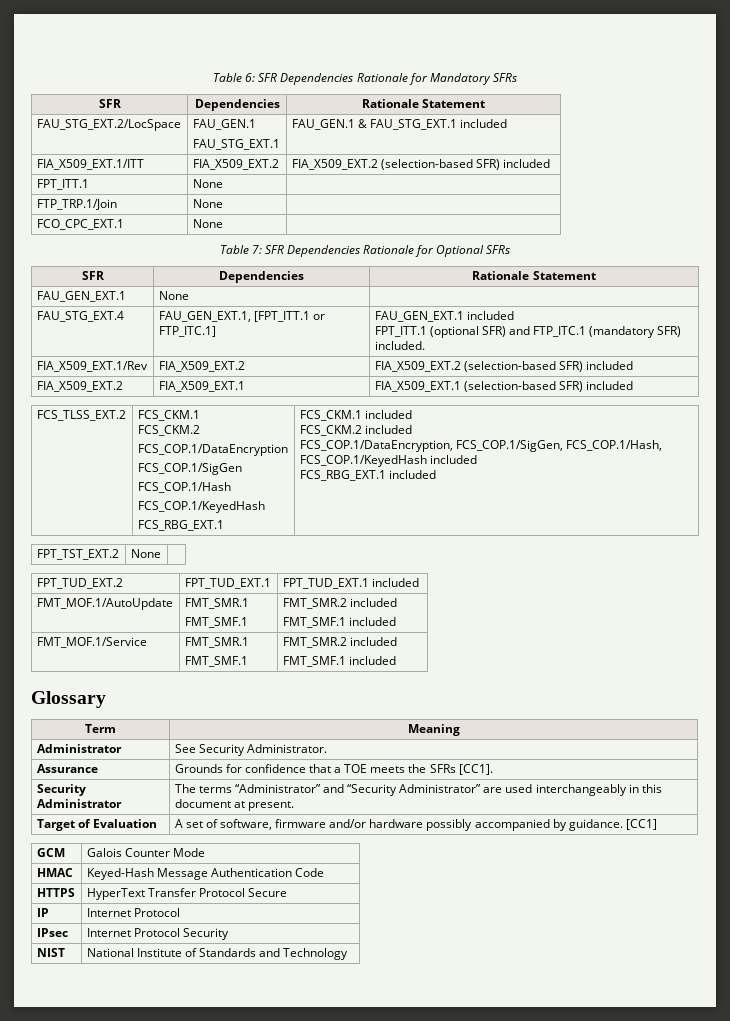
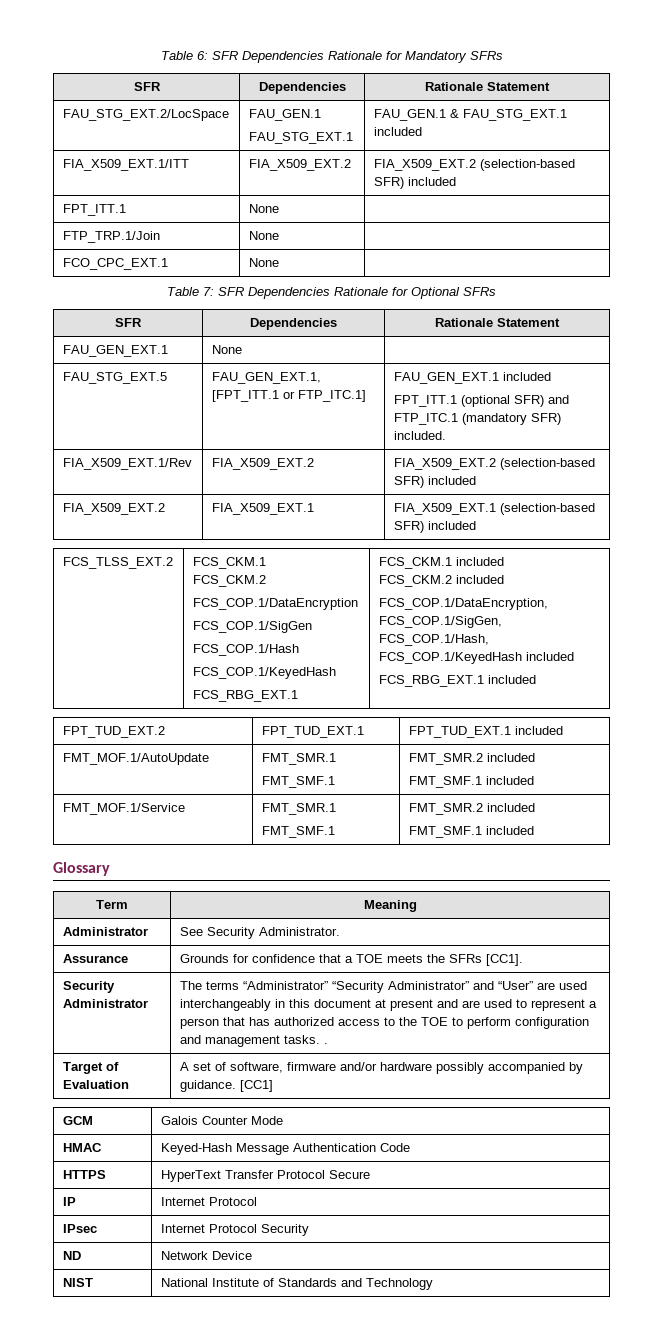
[36,311,124,322] FAU_STG_EXT.4 -> [62,372,167,384] FAU_STG_EXT.5
[36,549,119,560] [130,549,161,558] // FPT_TST_EXT.2 | None | -> (536, 679) none
[323,784,345,793] and -> (328, 985) none
(482, 788) none -> [472,981,533,990] and “User”
[247,801,294,811] present. -> [389,999,597,1011] [179,1017,589,1029] [179,1035,328,1047] present and are used to represent a person that has authorized access to the TOE to perform configuration and management tasks. .
(229, 934) none -> [62,1251,81,1260] [160,1251,252,1260] // ND | Network Device

